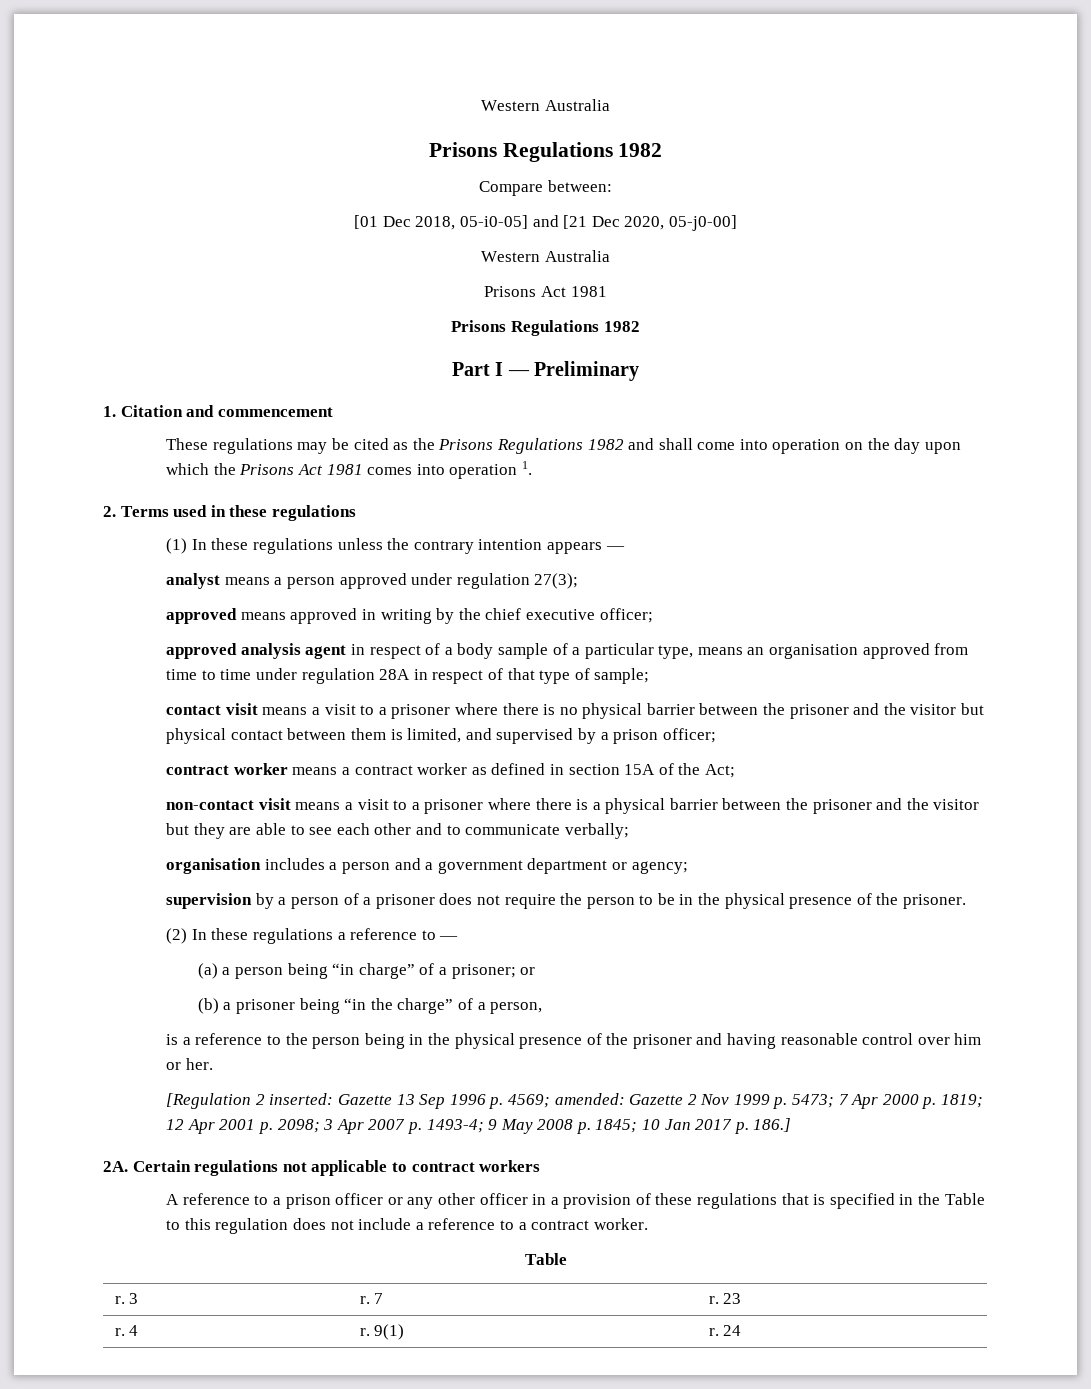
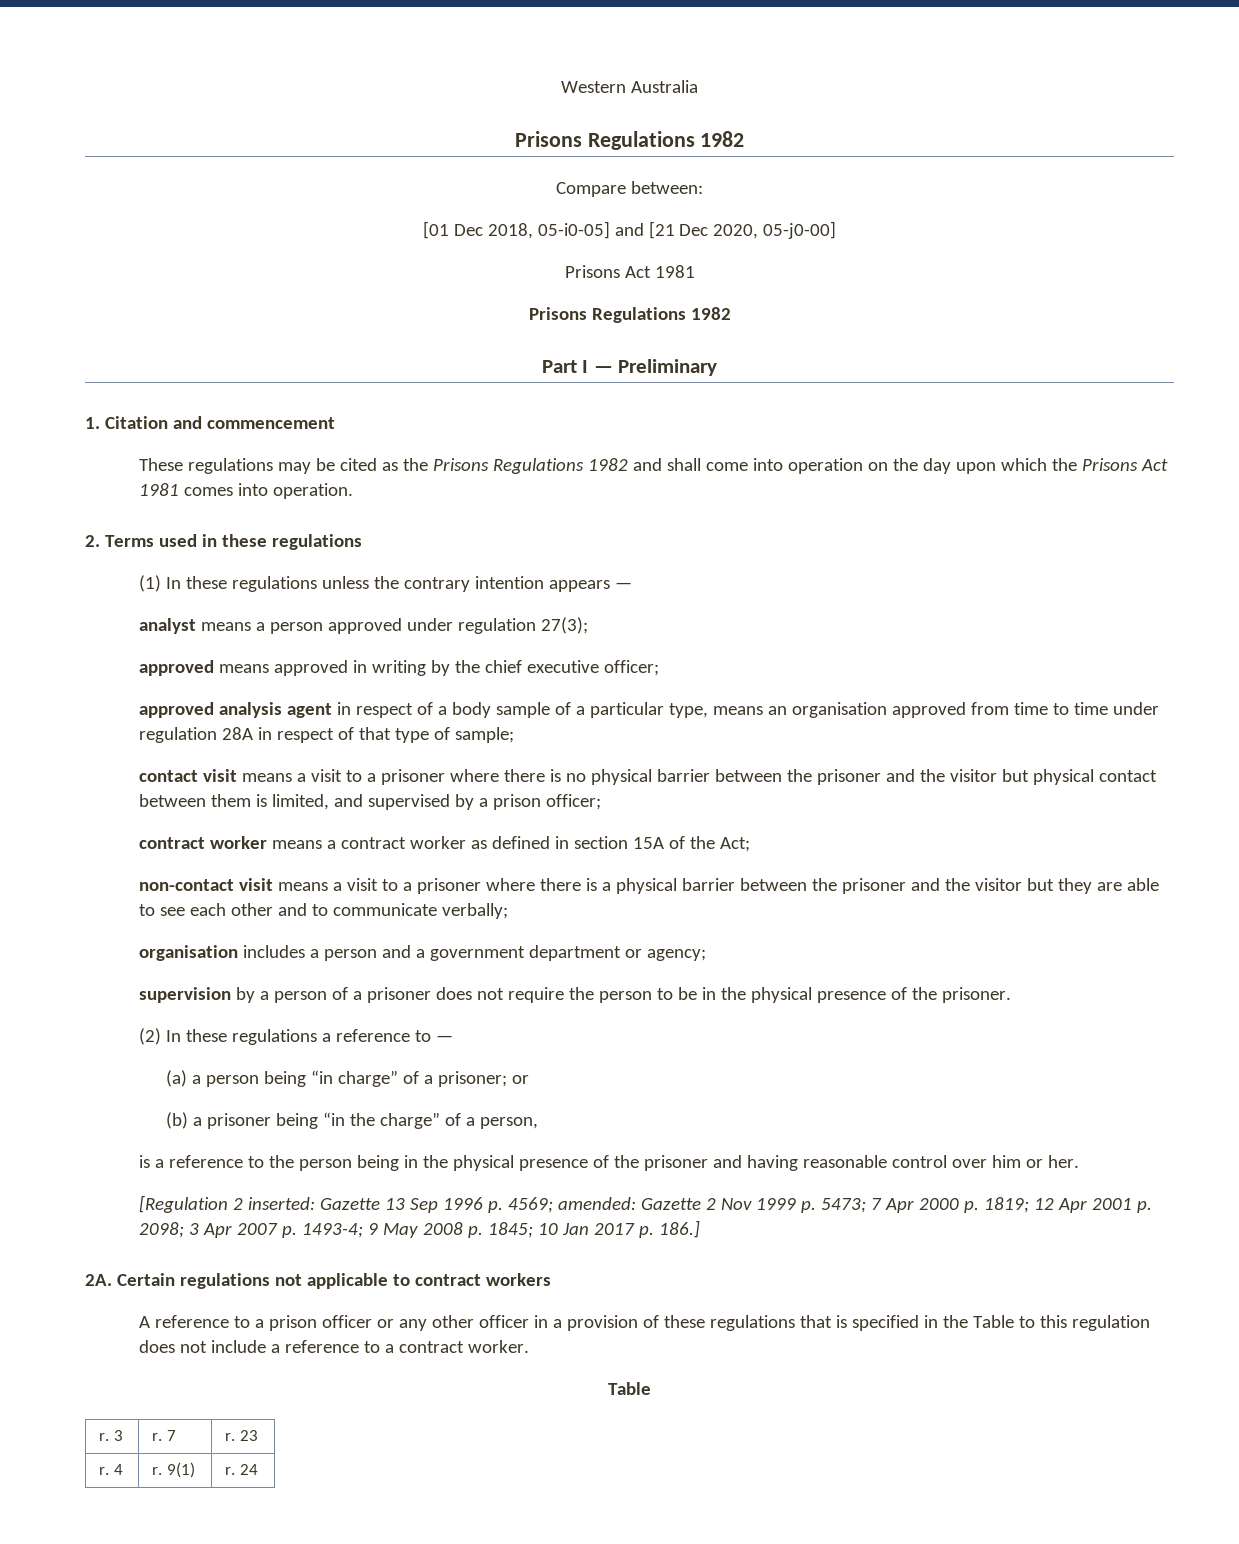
[481,250,610,262] // Western Australia -> (837, 230) none
[449,461,532,479] operation 1. -> [272,483,353,499] operation.

